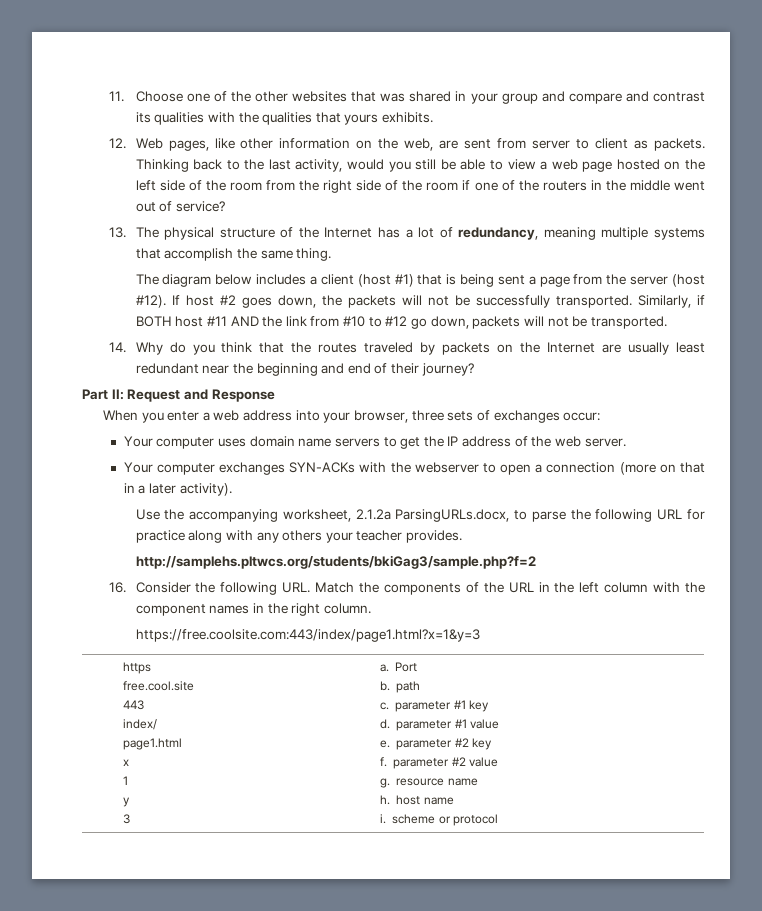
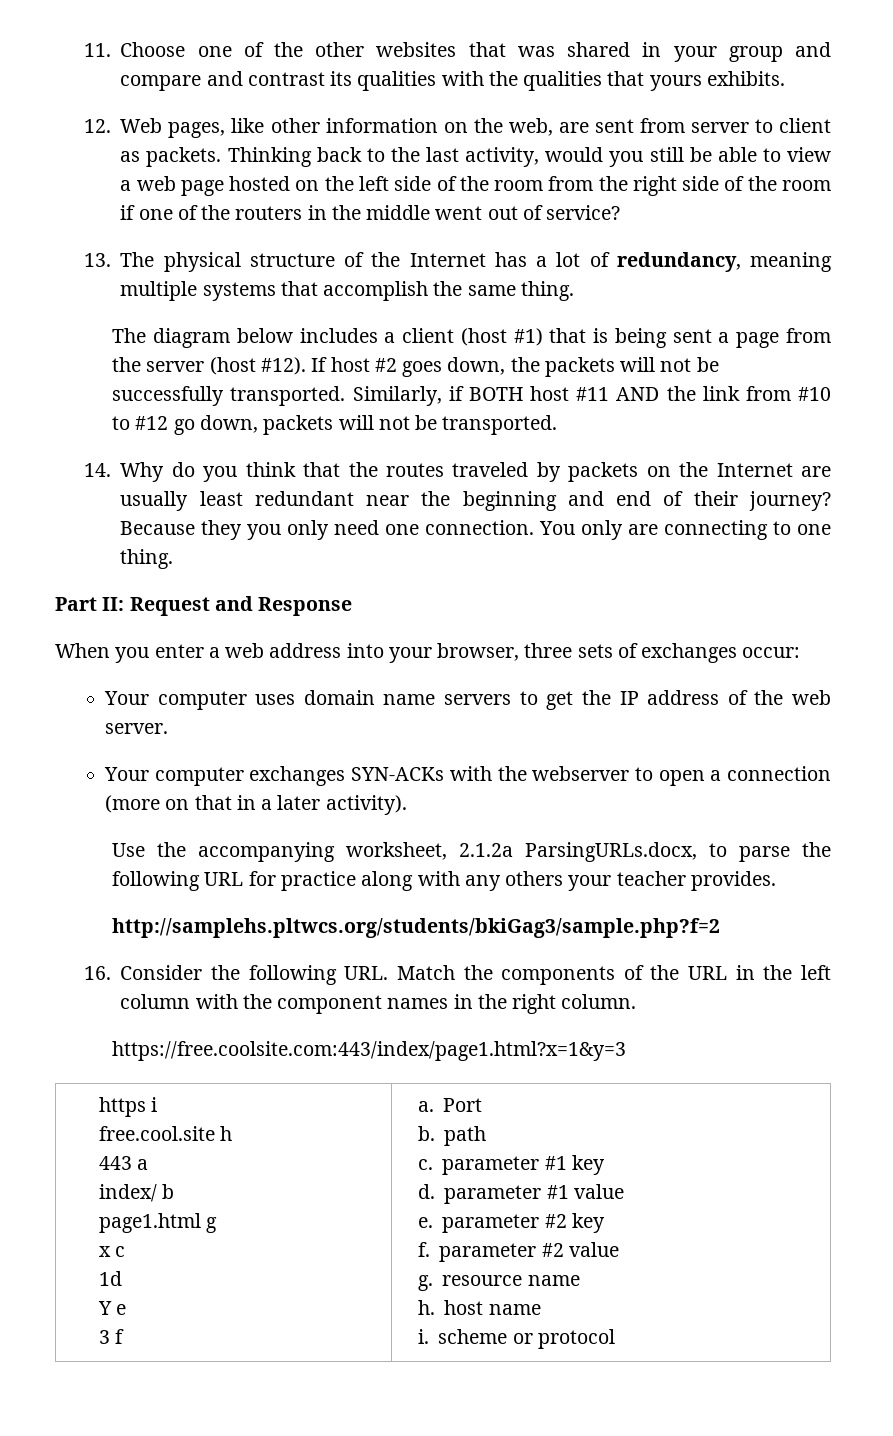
(474, 369) none -> [120,520,831,540] [120,549,174,569] Because they you only need one connection. You only are connecting to one thing.
(152, 668) none -> [150,1097,157,1112] i
(195, 686) none -> [219,1126,232,1141] h
(145, 705) none -> [136,1159,148,1170] a
(158, 724) none -> [161,1184,174,1199] b
(183, 744) none -> [205,1217,217,1233] g
[123,776,129,785] [123,797,131,807] // 1 // y -> [114,1246,125,1257] [98,1271,122,1286] [97,1301,126,1315] c // 1d // Y e
(131, 819) none -> [114,1329,124,1344] f

